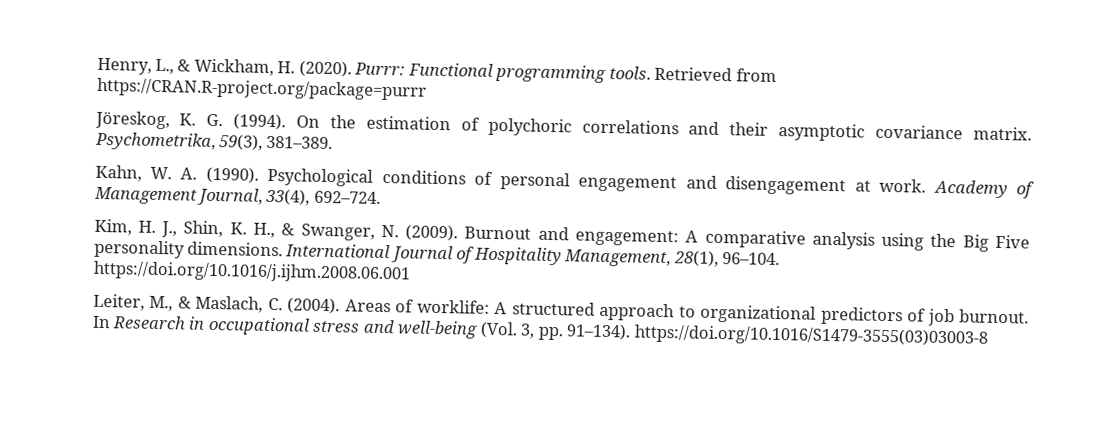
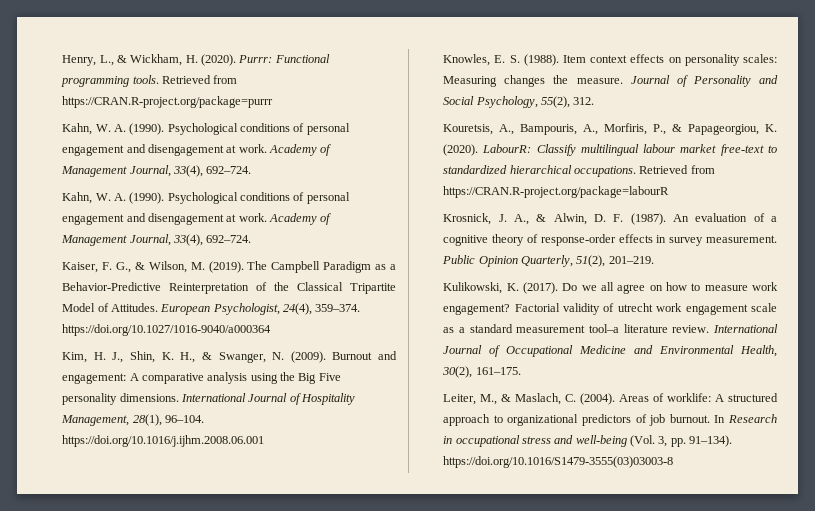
[94,110,1033,142] [94,131,334,152] // Jöreskog, K. G. (1994). On the estimation of polychoric correlations and their asymptotic covariance matrix. Psychometrika, 59(3), 381–389. -> (274, 102) none
(381, 197) none -> [62,192,350,204] [62,213,332,225] [61,234,252,246] [62,261,397,273] [62,282,397,294] [62,303,361,315] [62,324,272,336] // Kahn, W. A. (1990). Psychological conditions of personal engagement and disengagement at work. Academy of Management Journal, 33(4), 692–724. // Kaiser, F. G., & Wilson, M. (2019). The Campbell Paradigm as a Behavior-Predictive Reinterpretation of the Classical Tripartite Model of Attitudes. European Psychologist, 24(4), 359–374. https://doi.org/10.1027/1016-9040/a000364
(411, 272) none -> [443,54,777,66] [443,75,778,87] [443,96,595,108] [443,123,777,135] [443,144,777,156] [443,165,715,177] [443,186,670,198] [443,213,777,225] [443,234,777,246] [442,255,654,267] [443,282,778,294] [443,303,777,315] [443,324,778,333] [443,345,777,357] [442,366,521,378] // Knowles, E. S. (1988). Item context effects on personality scales: Measuring changes the measure. Journal of Personality and Social Psychology, 55(2), 312. // Kouretsis, A., Bampouris, A., Morfiris, P., & Papageorgiou, K. (2020). LabourR: Classify multilingual labour market free-text to standardized hierarchical occupations. Retrieved from https://CRAN.R-project.org/package=labourR // Krosnick, J. A., & Alwin, D. F. (1987). An evaluation of a cognitive theory of response-order effects in survey measurement. Public Opinion Quarterly, 51(2), 201–219. // Kulikowski, K. (2017). Do we all agree on how to measure work engagement? Factorial validity of utrecht work engagement scale as a standard measurement tool–a literature review. International Journal of Occupational Medicine and Environmental Health, 30(2), 161–175.

